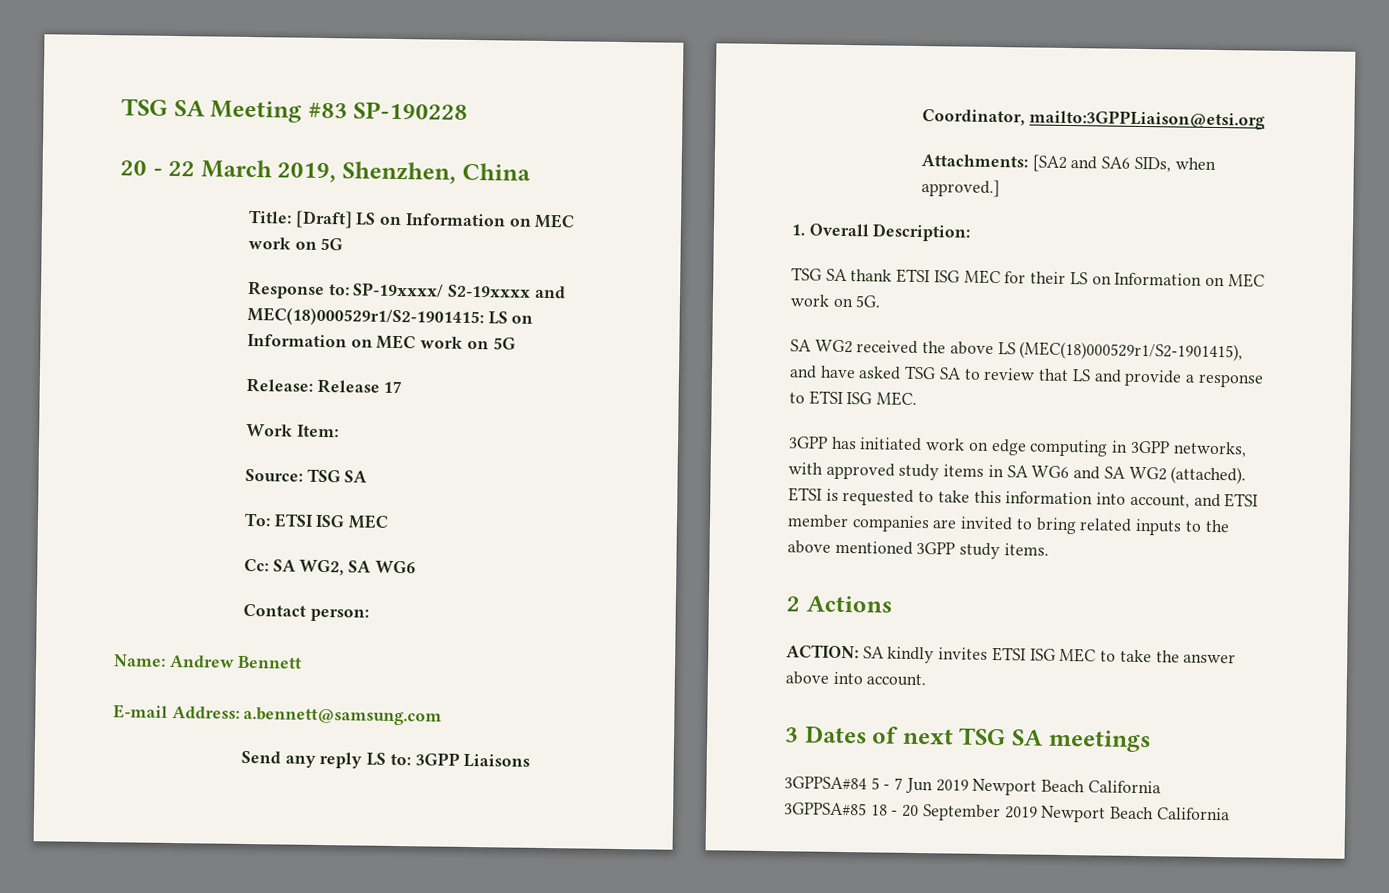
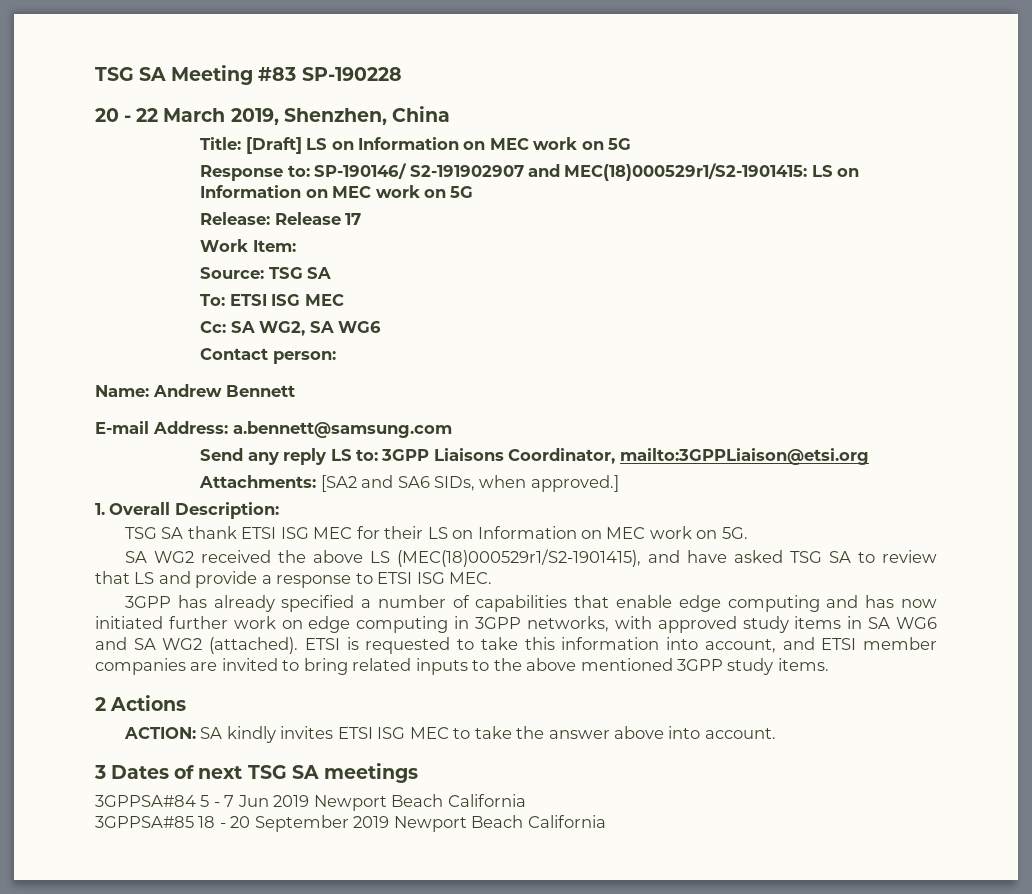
[352,282,532,298] SP-19xxxx/ S2-19xxxx -> [314,163,524,179] SP-190146/ S2-191902907
[859,437,923,452] initiated -> [213,595,937,612] [95,616,228,629] already specified a number of capabilities that enable edge computing and has now initiated further

